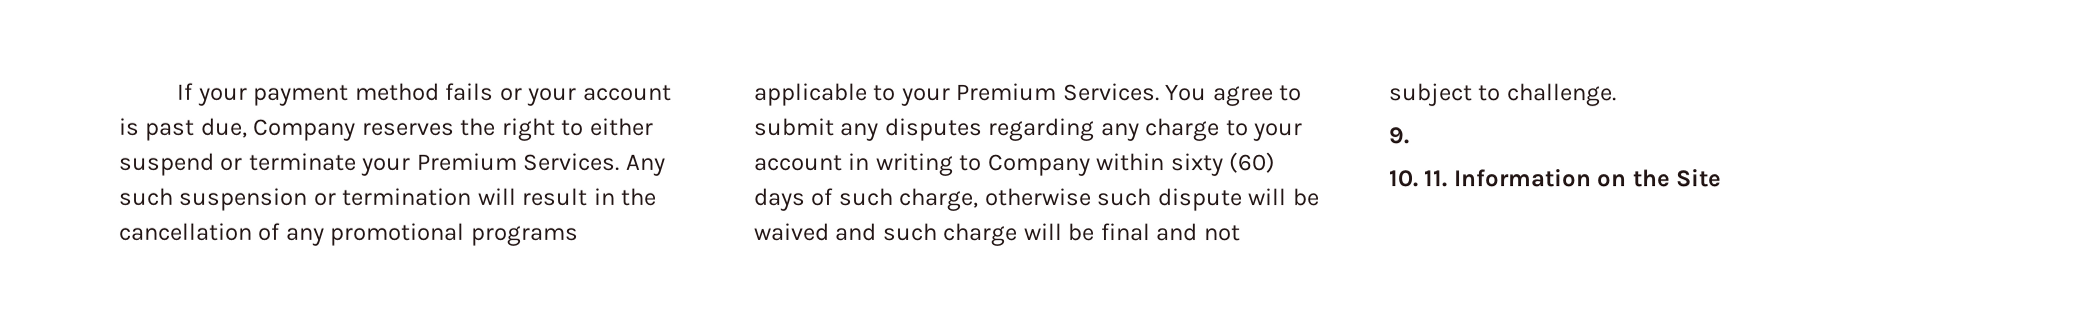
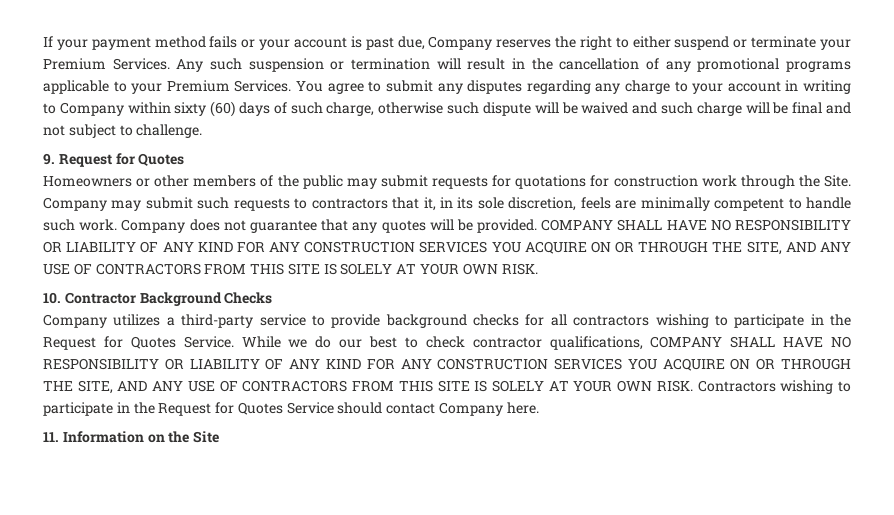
[1388,170,1418,188] // 10. -> [58,153,185,167] [43,175,852,189] [43,197,852,211] [43,219,851,233] [43,241,851,255] [43,263,538,275] [43,292,273,306] [43,314,851,328] [43,336,851,350] [43,358,852,371] [43,380,851,394] [43,402,539,416] Request for Quotes // Homeowners or other members of the public may submit requests for quotations for construction work through the Site. Company may submit such requests to contractors that it, in its sole discretion, feels are minimally competent to handle such work. Company does not guarantee that any quotes will be provided. COMPANY SHALL HAVE NO RESPONSIBILITY OR LIABILITY OF ANY KIND FOR ANY CONSTRUCTION SERVICES YOU ACQUIRE ON OR THROUGH THE SITE, AND ANY USE OF CONTRACTORS FROM THIS SITE IS SOLELY AT YOUR OWN RISK. // 10. Contractor Background Checks // Company utilizes a third-party service to provide background checks for all contractors wishing to participate in the Request for Quotes Service. While we do our best to check contractor qualifications, COMPANY SHALL HAVE NO RESPONSIBILITY OR LIABILITY OF ANY KIND FOR ANY CONSTRUCTION SERVICES YOU ACQUIRE ON OR THROUGH THE SITE, AND ANY USE OF CONTRACTORS FROM THIS SITE IS SOLELY AT YOUR OWN RISK. Contractors wishing to participate in the Request for Quotes Service should contact Company here. //

